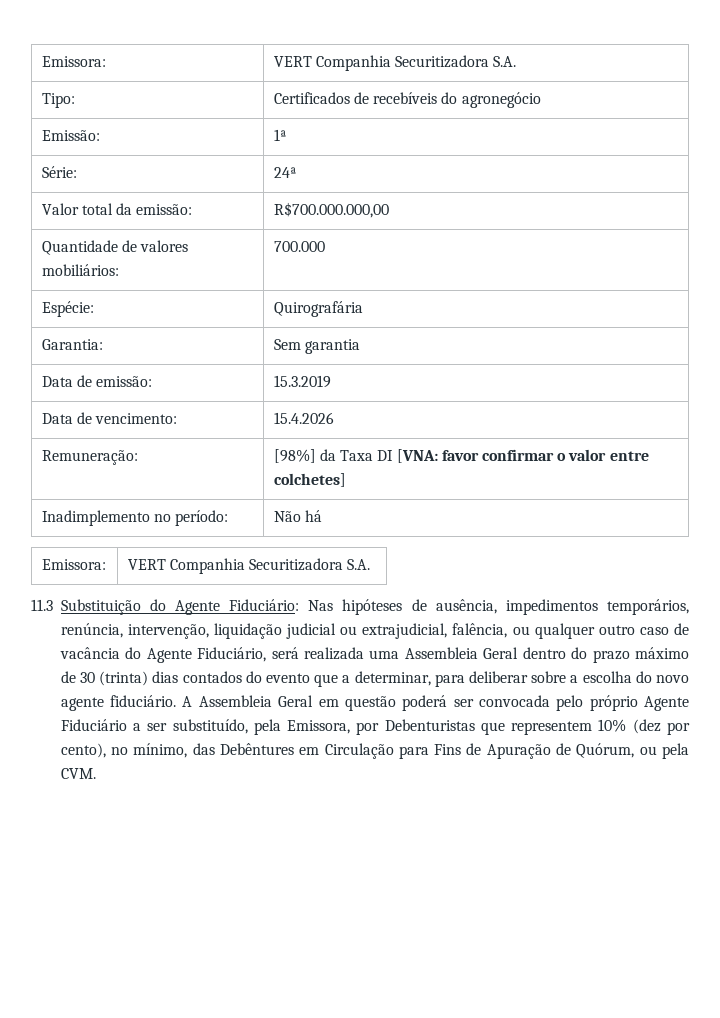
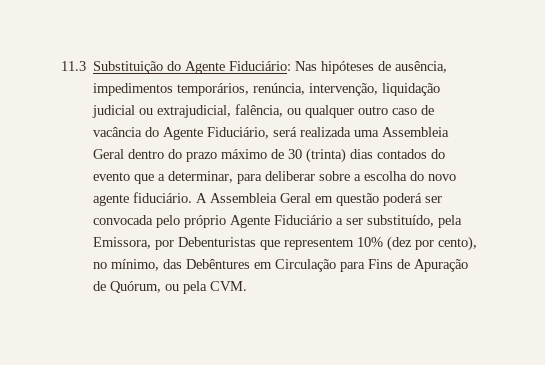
[41,56,106,67] [273,55,517,71] [41,93,75,108] [273,92,541,108] [41,130,100,141] [273,129,287,141] [41,166,77,178] [273,167,297,178] [41,203,193,215] [273,202,389,218] [41,240,189,255] [41,264,119,276] [273,241,325,252] [41,301,94,317] [273,301,363,317] [41,339,103,350] [273,339,361,354] [41,375,153,387] [273,375,331,388] [41,412,178,424] [273,412,334,424] [41,450,138,465] [273,449,649,463] [273,473,346,487] [41,510,229,526] [273,510,323,522] [41,559,106,570] [127,558,371,574] Emissora: | VERT Companhia Securitizadora S.A. // Tipo: | Certificados de recebíveis do agronegócio // Emissão: | 1ª // Série: | 24ª // Valor total da emissão: | R$700.000.000,00 // Quantidade de valores mobiliários: | 700.000 // Espécie: | Quirografária // Garantia: | Sem garantia // Data de emissão: | 15.3.2019 // Data de vencimento: | 15.4.2026 // Remuneração: | [98%] da Taxa DI [VNA: favor confirmar o valor entre colchetes] // Inadimplemento no período: | Não há // Emissora: | VERT Companhia Securitizadora S.A. // -> (61, 66) none

